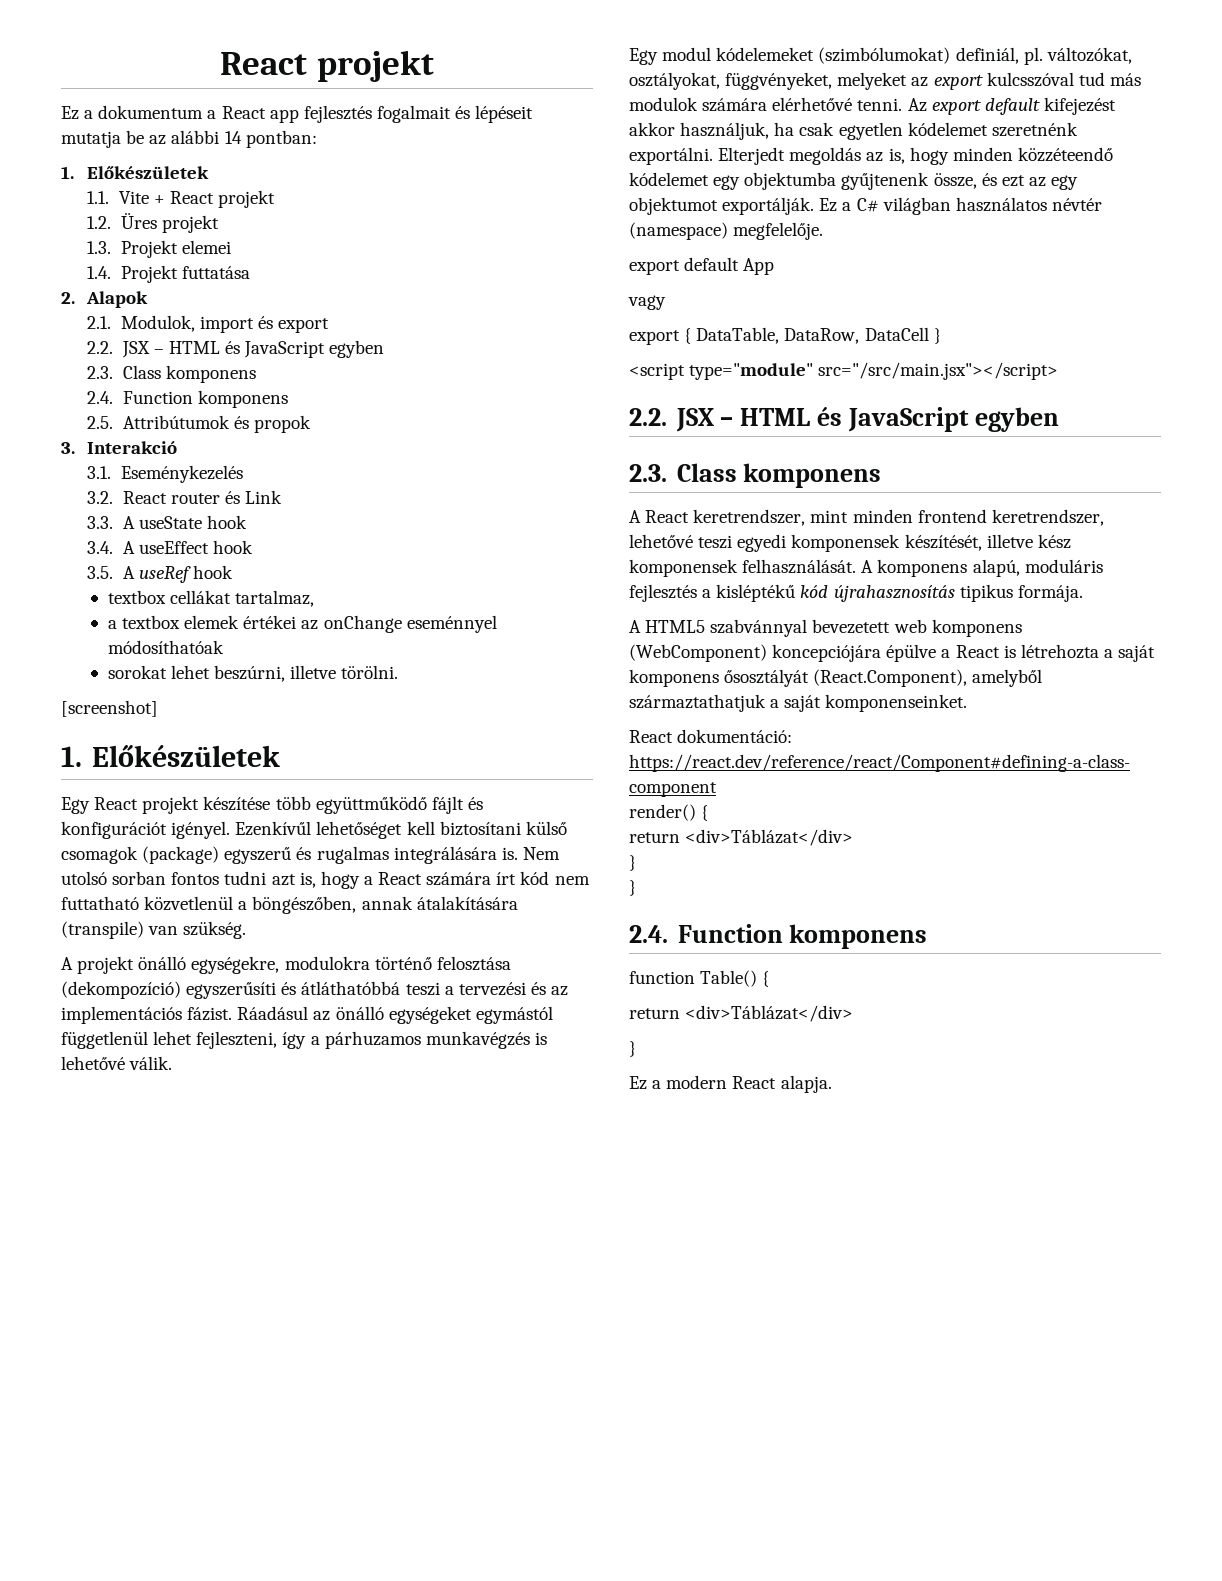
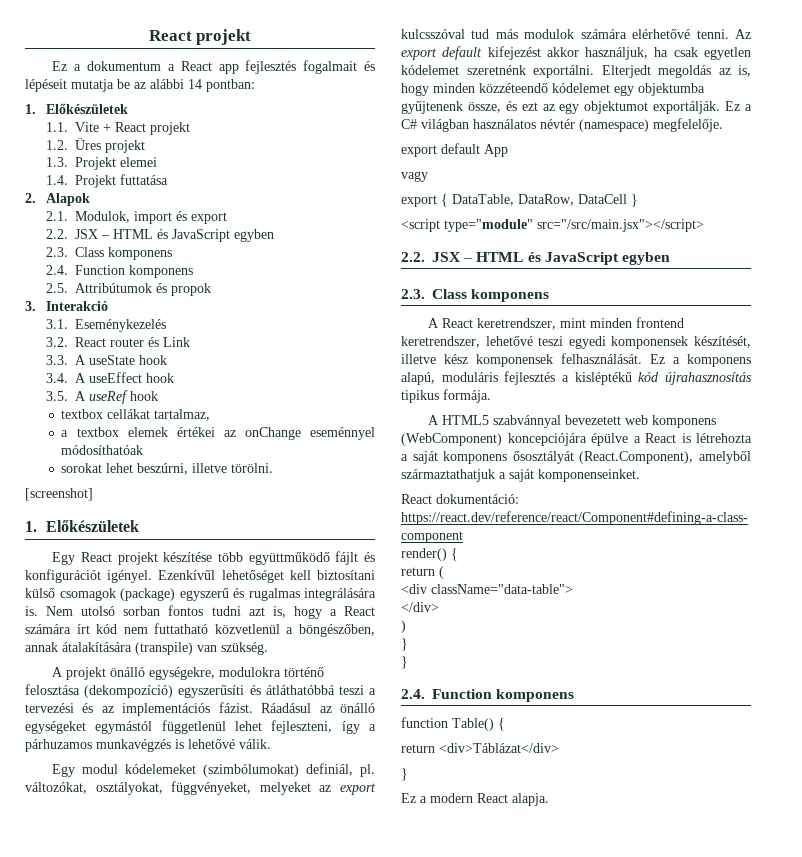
[861,560,874,573] A -> [650,354,680,364] Ez a
[685,829,854,846] <div>Táblázat</div> -> [439,566,444,579] [401,584,573,594] [401,602,439,612] [401,620,406,633] ( // <div className="data-table"> // </div> // )

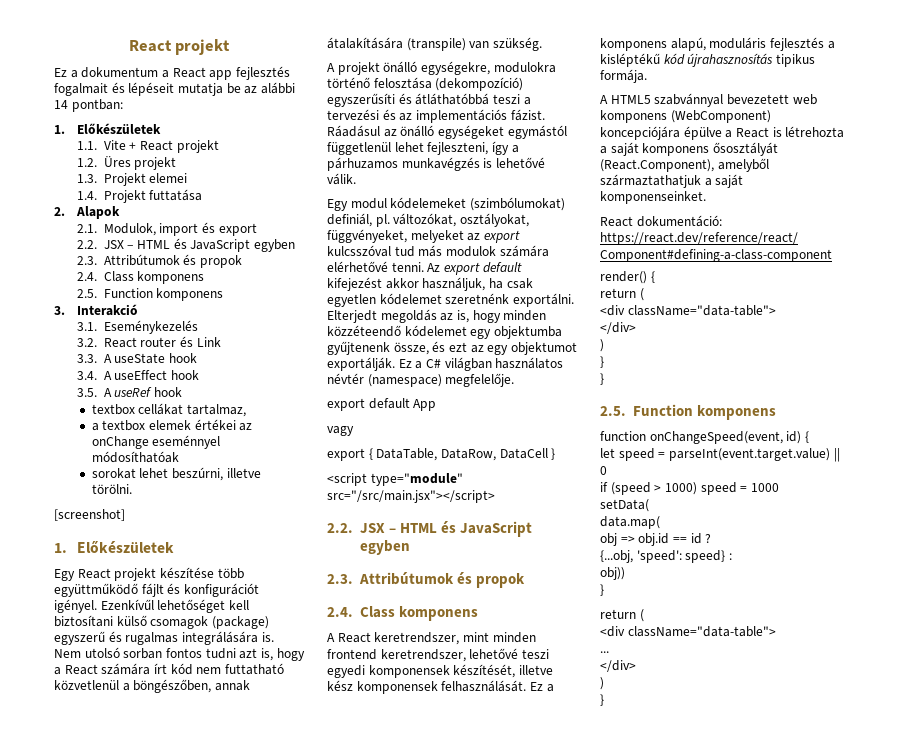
[75,247,173,260] [46,265,194,278] [46,283,212,296] Class komponens // 2.4. Function komponens // 2.5. Attribútumok és propok -> [103,254,242,268] [76,271,205,284] [76,288,224,301] Attribútumok és propok // 2.4. Class komponens // 2.5. Function komponens
(425, 294) none -> [358,572,525,588] [327,607,353,617] Attribútumok és propok // 2.4.
[401,689,425,699] 2.4. -> [600,406,626,416] 2.5.
[452,718,505,731] [401,743,559,753] [401,768,408,781] [401,793,549,806] Table() { // return <div>Táblázat</div> // } // Ez a modern React alapja. -> [649,431,809,444] [600,448,840,462] [600,466,607,475] [600,482,779,495] [600,499,649,512] [600,516,660,529] [600,533,712,546] [600,550,732,563] [600,567,625,580] [600,584,604,596] [600,609,644,622] [600,626,776,637] [600,651,609,653] [600,660,636,672] [600,677,604,690] [600,694,604,706] onChangeSpeed(event, id) { // let speed = parseInt(event.target.value) || 0 // if (speed > 1000) speed = 1000 // setData( // data.map( // obj => obj.id == id ? // {...obj, 'speed': speed} : // obj)) // } // return ( // <div className="data-table"> // ... // </div> // ) // }

